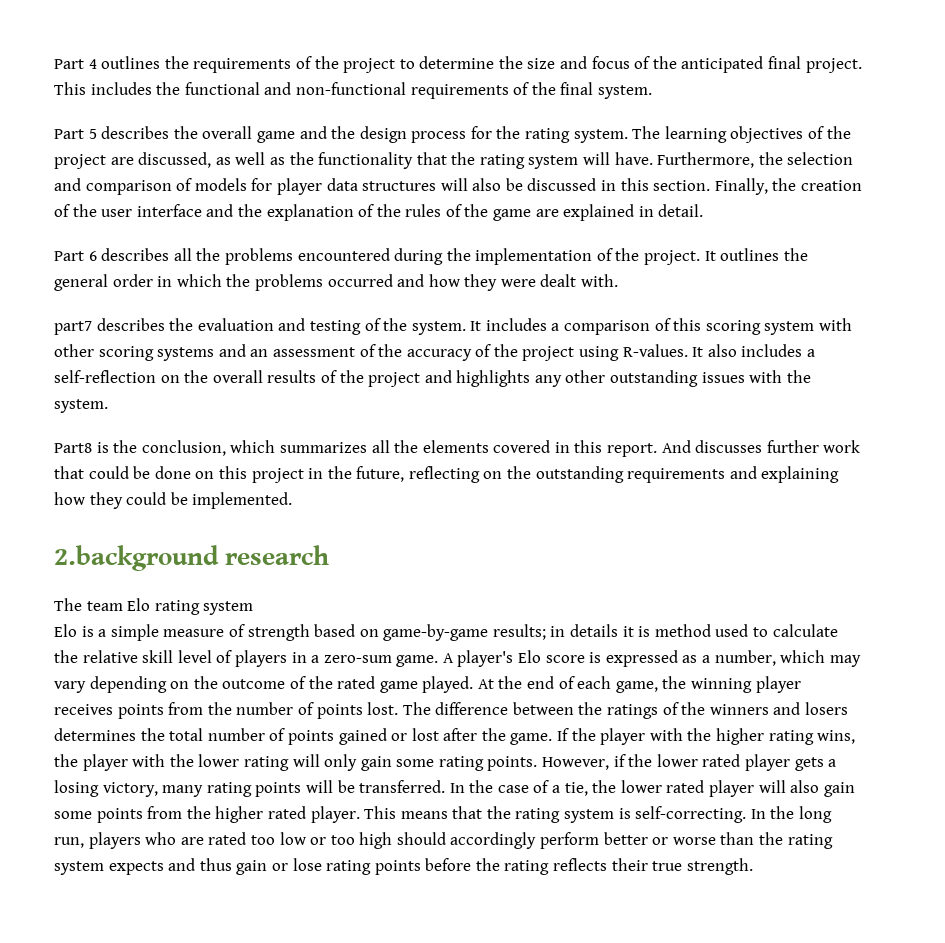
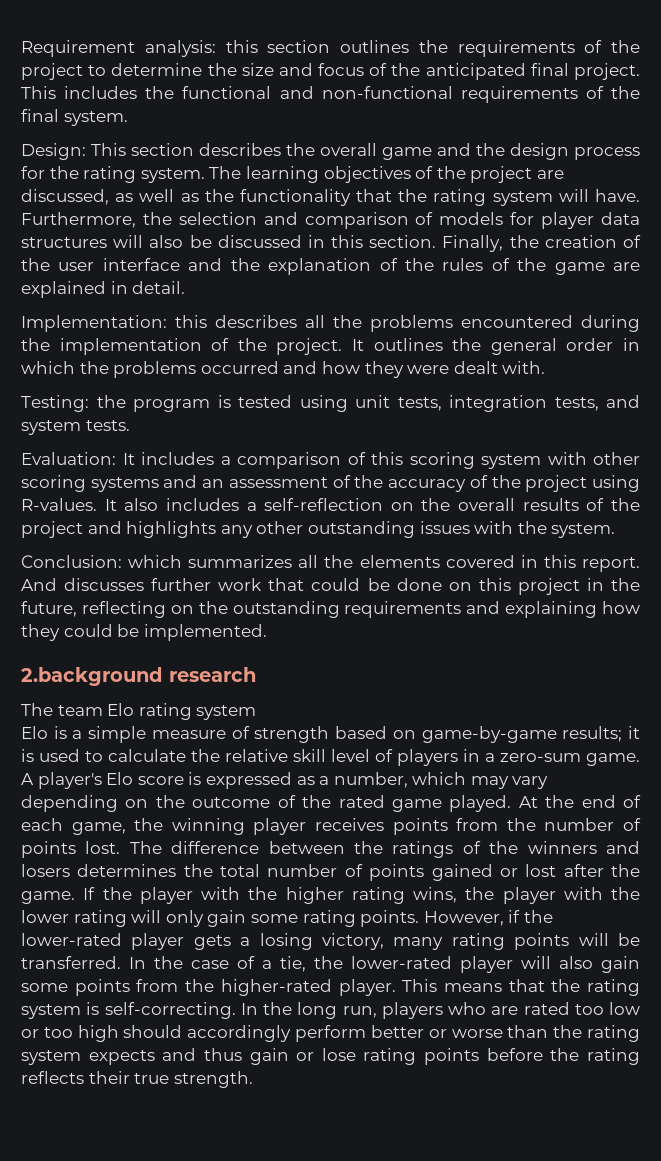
[54,59,97,69] Part 4 -> [21,40,331,57] Requirement analysis: this section
[54,129,97,139] Part 5 -> [21,143,194,160] Design: This section
[54,251,97,261] Part 6 -> [21,315,207,332] Implementation: this
[54,318,466,335] part7 describes the evaluation and testing of the system. -> [21,395,640,412] [21,420,130,435] [21,452,116,465] Testing: the program is tested using unit tests, integration tests, and system tests. // Evaluation:
[54,440,226,456] Part8 is the conclusion, -> [21,555,122,568] Conclusion:
[550,624,619,637] in details -> (623, 734) none
[654,624,711,637] method -> (34, 755) none
[656,754,741,767] lower rated -> [21,933,122,946] lower-rated
[620,780,705,793] lower rated -> [351,956,452,969] lower-rated
[215,806,306,823] higher rated -> [220,979,332,996] higher-rated

